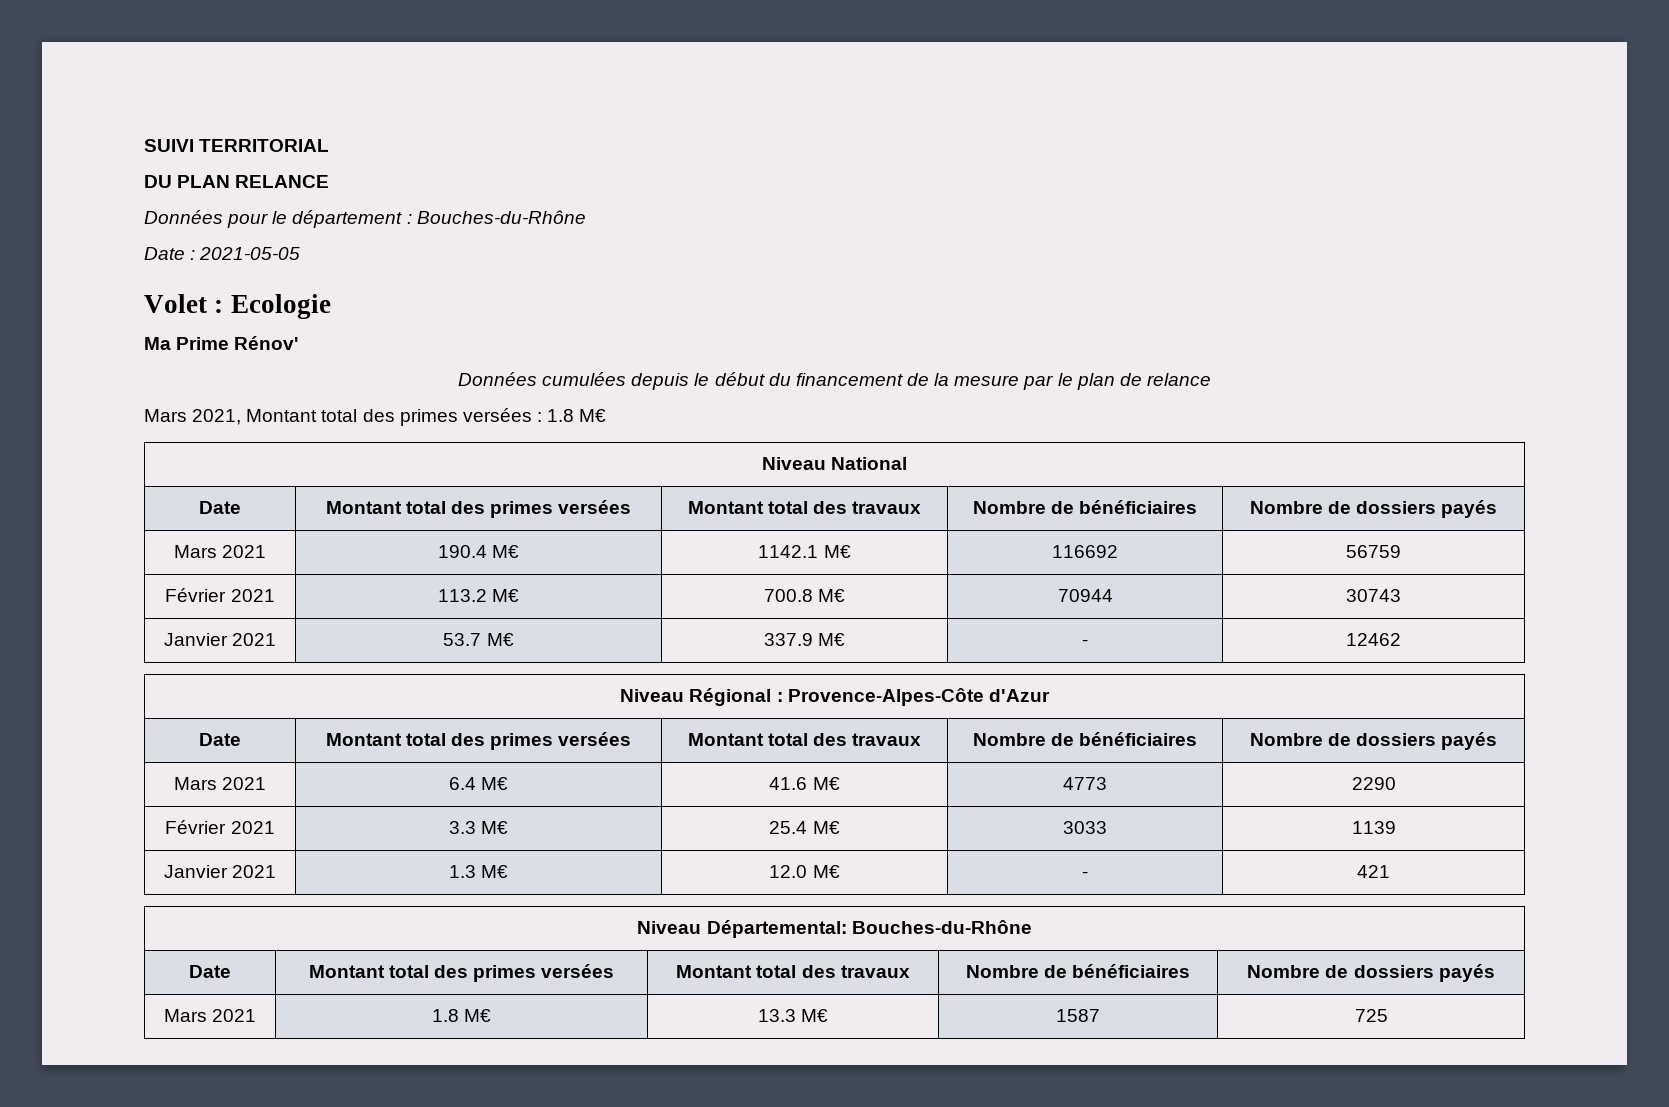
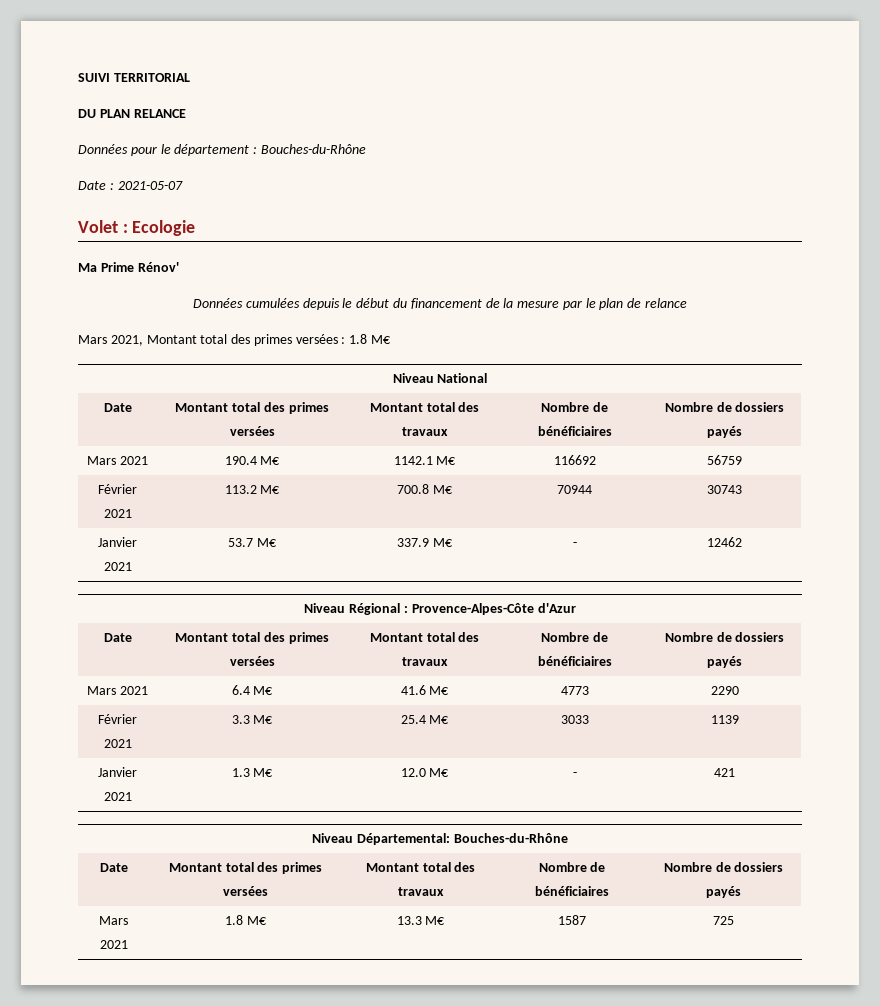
[199,247,301,260] 2021-05-05 -> [117,181,183,190] 2021-05-07

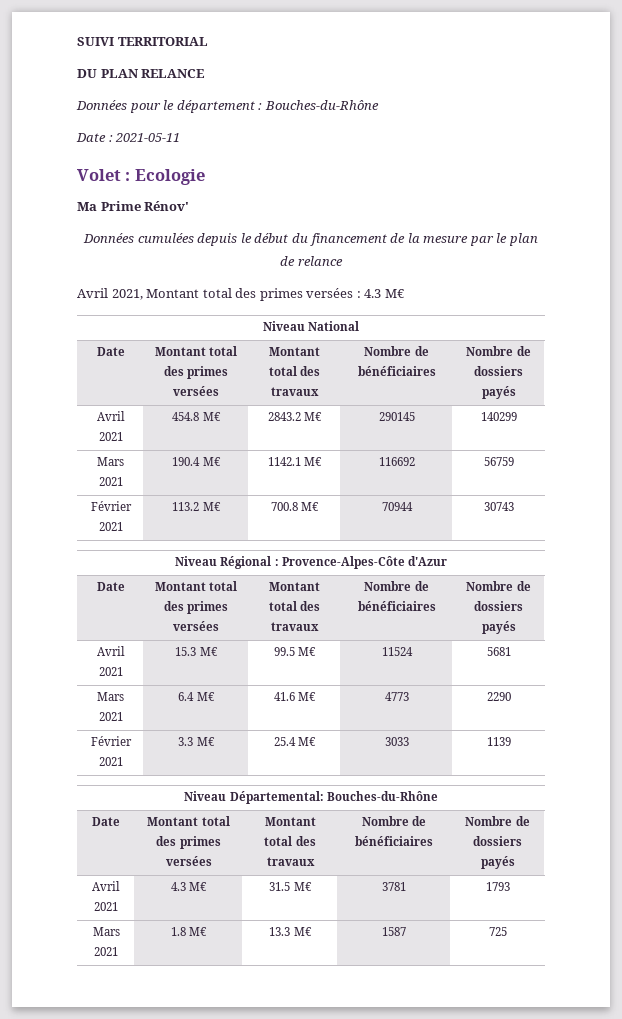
[117,181,183,190] 2021-05-07 -> [115,133,181,142] 2021-05-11
[78,335,107,344] Mars -> [77,288,108,298] Avril
[349,334,368,344] 1.8 -> [364,289,382,298] 4.3
(742, 432) none -> [96,411,125,421] [98,432,123,441] [172,412,221,421] [267,412,323,421] [378,412,415,421] [480,412,517,421] // Avril 2021 | 454.8 M€ | 2843.2 M€ | 290145 | 140299
[98,537,137,547] [103,562,132,571] [228,538,276,547] [397,538,452,547] [572,542,577,547] [707,537,742,547] // Janvier 2021 | 53.7 M€ | 337.9 M€ | - | 12462 -> (514, 506) none
(742, 662) none -> [96,646,125,656] [98,667,123,676] [175,647,218,656] [273,647,317,656] [381,647,413,656] [486,647,511,656] // Avril 2021 | 15.3 M€ | 99.5 M€ | 11524 | 5681
[98,767,137,777] [103,792,132,801] [231,768,273,777] [400,768,449,777] [572,772,577,777] [714,768,735,777] // Janvier 2021 | 1.3 M€ | 12.0 M€ | - | 421 -> (511, 741) none
(741, 892) none -> [92,881,120,891] [94,902,118,911] [170,882,208,891] [269,882,312,891] [382,882,406,891] [485,882,510,891] // Avril 2021 | 4.3 M€ | 31.5 M€ | 3781 | 1793

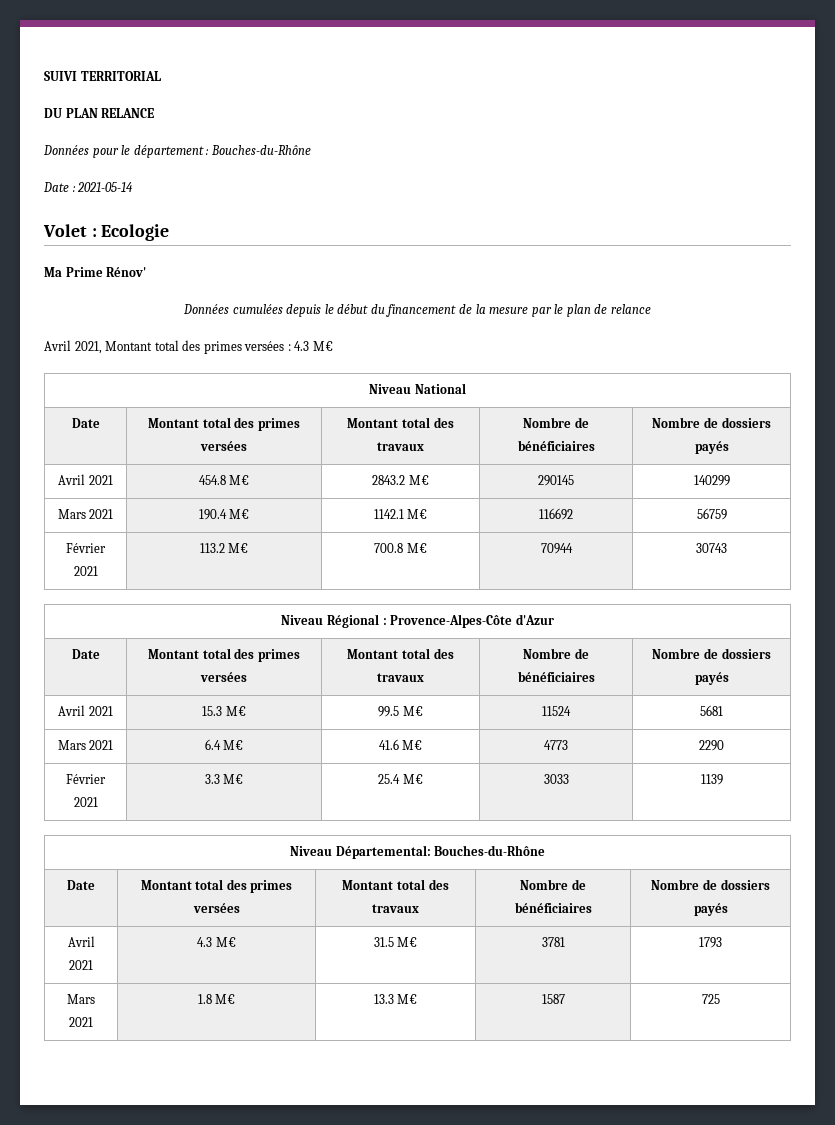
[115,133,181,142] 2021-05-11 -> [77,182,134,192] 2021-05-14

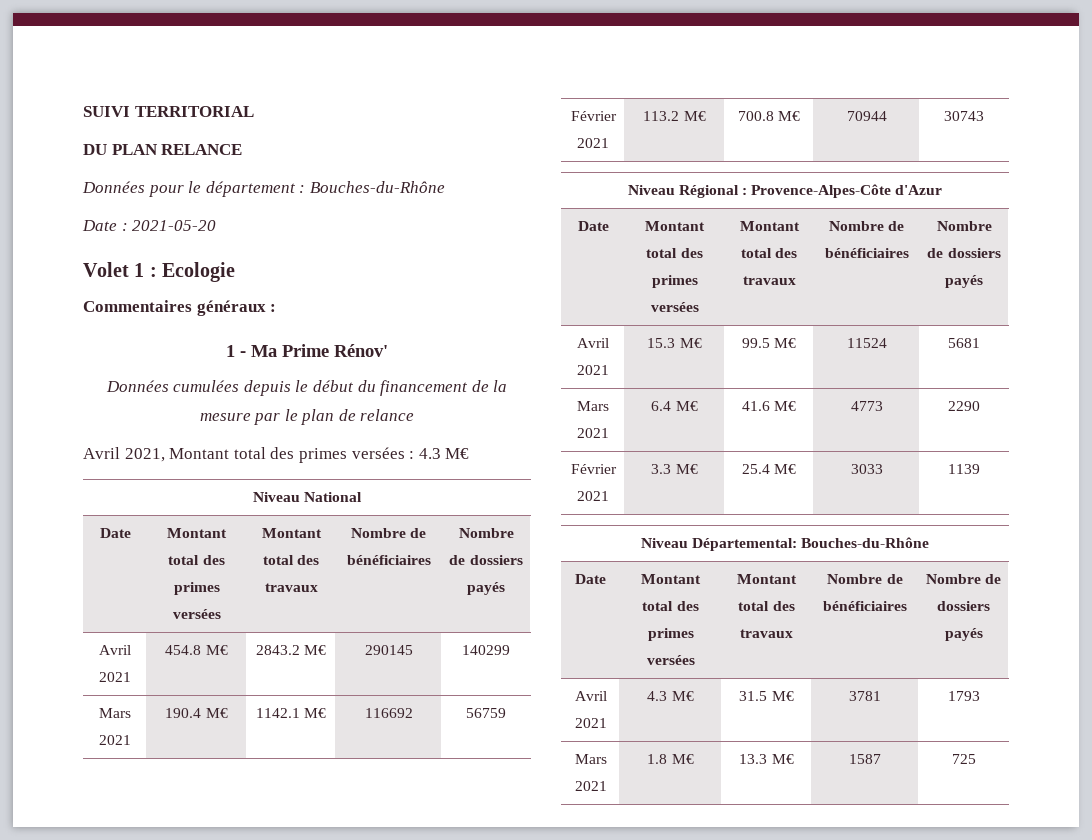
[77,182,134,192] 2021-05-14 -> [132,220,217,231] 2021-05-20
(87, 230) none -> [134,263,145,277] 1
(170, 232) none -> [83,300,277,316] [226,345,246,357] Commentaires généraux : // 1 -

